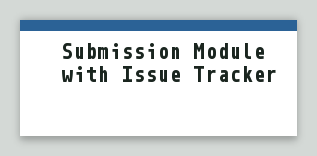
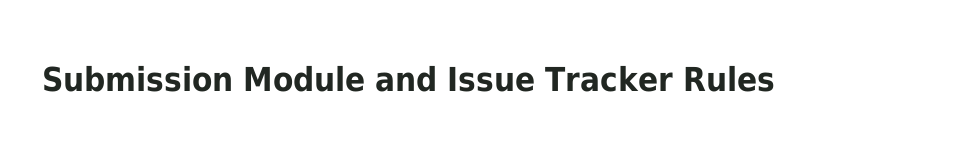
[61,66,109,82] with -> [375,65,437,92] and
(277, 74) none -> [682,65,775,92] Rules

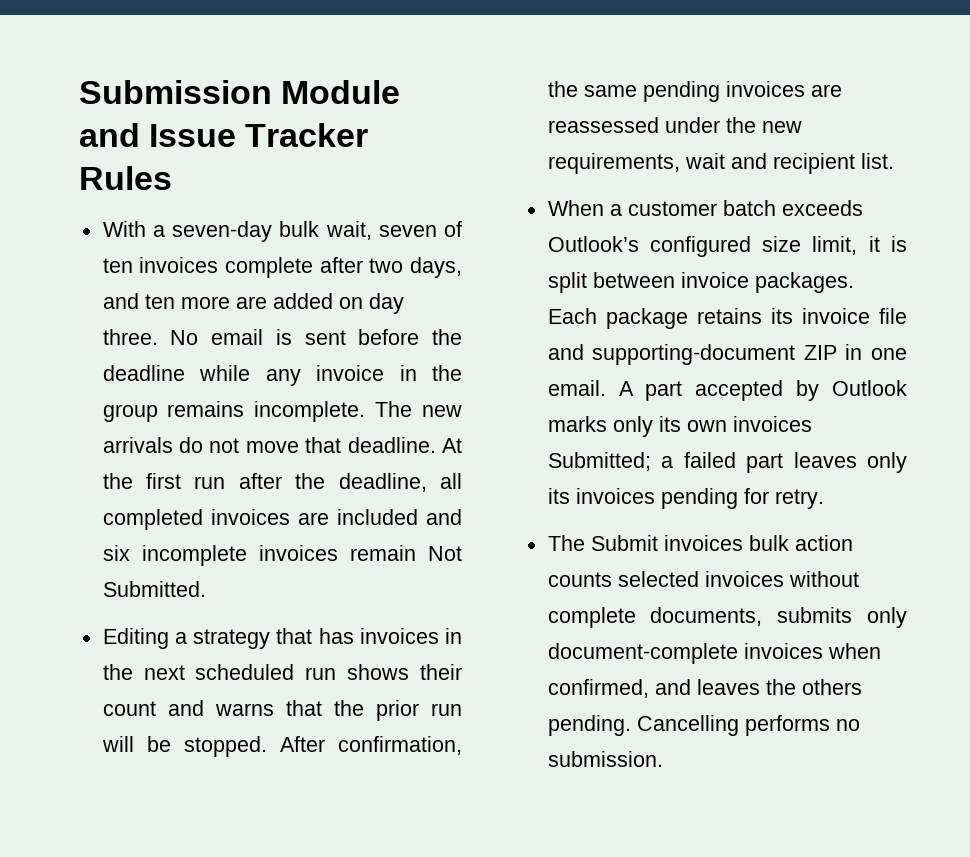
(775, 78) none -> [102,221,463,242] [102,257,463,278] [102,293,404,314] [102,329,463,345] [102,365,463,386] [102,401,462,422] [102,437,462,453] [102,473,462,492] [102,509,462,530] [102,545,462,566] [102,581,206,597] [102,628,463,649] [102,664,462,680] [102,700,462,721] [101,736,462,757] [547,81,842,102] [547,117,802,133] [547,153,894,174] [547,200,863,216] [547,236,907,257] [547,272,854,293] [547,308,907,329] [547,344,907,365] [547,380,907,401] [547,416,812,437] [547,452,907,473] [547,488,824,509] [547,535,853,551] [547,571,859,587] [547,607,907,628] [547,643,881,664] [547,679,862,698] [547,715,860,736] [547,751,663,767] // With a seven-day bulk wait, seven of ten invoices complete after two days, and ten more are added on day three. No email is sent before the deadline while any invoice in the group remains incomplete. The new arrivals do not move that deadline. At the first run after the deadline, all completed invoices are included and six incomplete invoices remain Not Submitted. // Editing a strategy that has invoices in the next scheduled run shows their count and warns that the prior run will be stopped. After confirmation, the same pending invoices are reassessed under the new requirements, wait and recipient list. // When a customer batch exceeds Outlook’s configured size limit, it is split between invoice packages. Each package retains its invoice file and supporting-document ZIP in one email. A part accepted by Outlook marks only its own invoices Submitted; a failed part leaves only its invoices pending for retry. // The Submit invoices bulk action counts selected invoices without complete documents, submits only document-complete invoices when confirmed, and leaves the others pending. Cancelling performs no submission.

